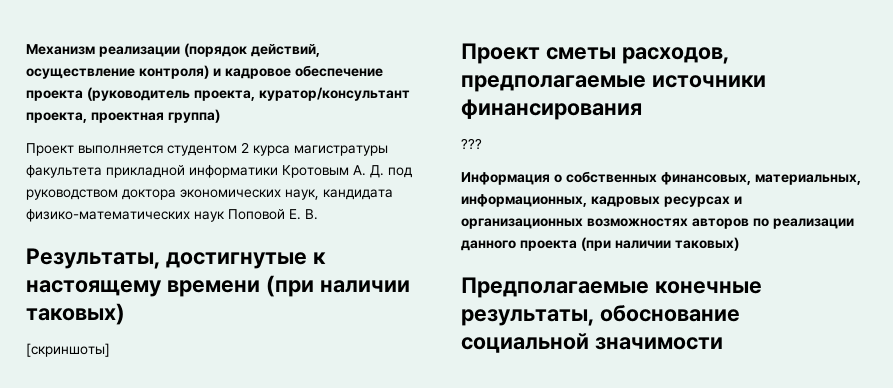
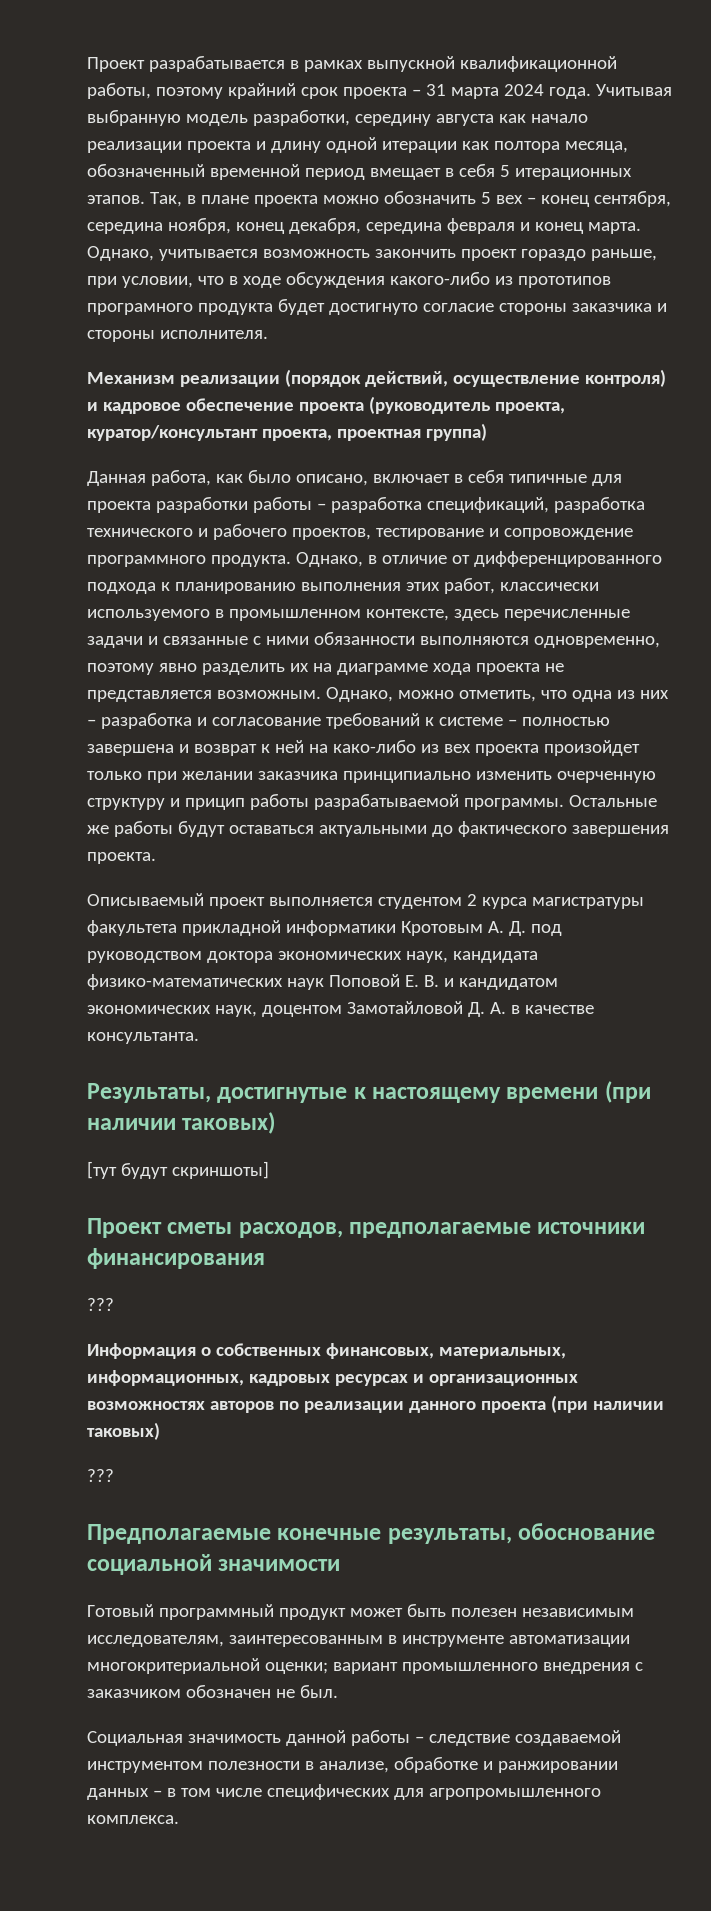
(26, 49) none -> [87,56,617,72] [87,83,672,99] [87,110,588,126] [87,137,628,153] [87,164,632,180] [87,191,671,207] [87,218,641,234] [87,246,657,261] [87,272,611,288] [87,299,667,315] [87,330,268,342] Проект разрабатывается в рамках выпускной квалификационной работы, поэтому крайний срок проекта – 31 марта 2024 года. Учитывая выбранную модель разработки, середину августа как начало реализации проекта и длину одной итерации как полтора месяца, обозначенный временной период вмещает в себя 5 итерационных этапов. Так, в плане проекта можно обозначить 5 вех – конец сентября, середина ноября, конец декабря, середина февраля и конец марта. Однако, учитывается возможность закончить проект гораздо раньше, при условии, что в ходе обсуждения какого-либо из прототипов програмного продукта будет достигнуто согласие стороны заказчика и стороны исполнителя. //
[26,143,74,156] Проект -> [87,470,622,486] [87,497,645,513] [87,524,633,540] [87,551,662,567] [87,578,599,594] [87,609,630,621] [87,632,660,648] [87,663,564,675] [87,687,669,702] [87,713,610,729] [87,740,640,756] [87,771,656,783] [87,794,657,810] [87,821,669,837] [87,852,156,864] [87,893,265,909] Данная работа, как было описано, включает в себя типичные для проекта разработки работы – разработка спецификаций, разработка технического и рабочего проектов, тестирование и сопровождение программного продукта. Однако, в отличие от дифференцированного подхода к планированию выполнения этих работ, классически используемого в промышленном контексте, здесь перечисленные задачи и связанные с ними обязанности выполняются одновременно, поэтому явно разделить их на диаграмме хода проекта не представляется возможным. Однако, можно отметить, что одна из них – разработка и согласование требований к системе – полностью завершена и возврат к ней на како-либо из вех проекта произойдет только при желании заказчика принципиально изменить очерченную структуру и прицип работы разрабатываемой программы. Остальные же работы будут оставаться актуальными до фактического завершения проекта. // Описываемый проект
(318, 214) none -> [443,978,558,990] [87,1001,594,1017] [87,1032,199,1044] и кандидатом экономических наук, доцентом Замотайловой Д. А. в качестве консультанта.
[26,343,110,357] [скриншоты] -> [87,1161,269,1179] [тут будут скриншоты]
(739, 244) none -> [87,1469,114,1482] // ???
(723, 343) none -> [87,1604,634,1620] [87,1635,630,1647] [87,1658,643,1674] [87,1685,338,1698] [87,1730,621,1746] [87,1757,618,1773] [87,1784,601,1800] [87,1815,179,1824] // Готовый программный продукт может быть полезен независимым исследователям, заинтересованным в инструменте автоматизации многокритериальной оценки; вариант промышленного внедрения с заказчиком обозначен не был. // Социальная значимость данной работы – следствие создаваемой инструментом полезности в анализе, обработке и ранжировании данных – в том числе специфических для агропромышленного комплекса.

